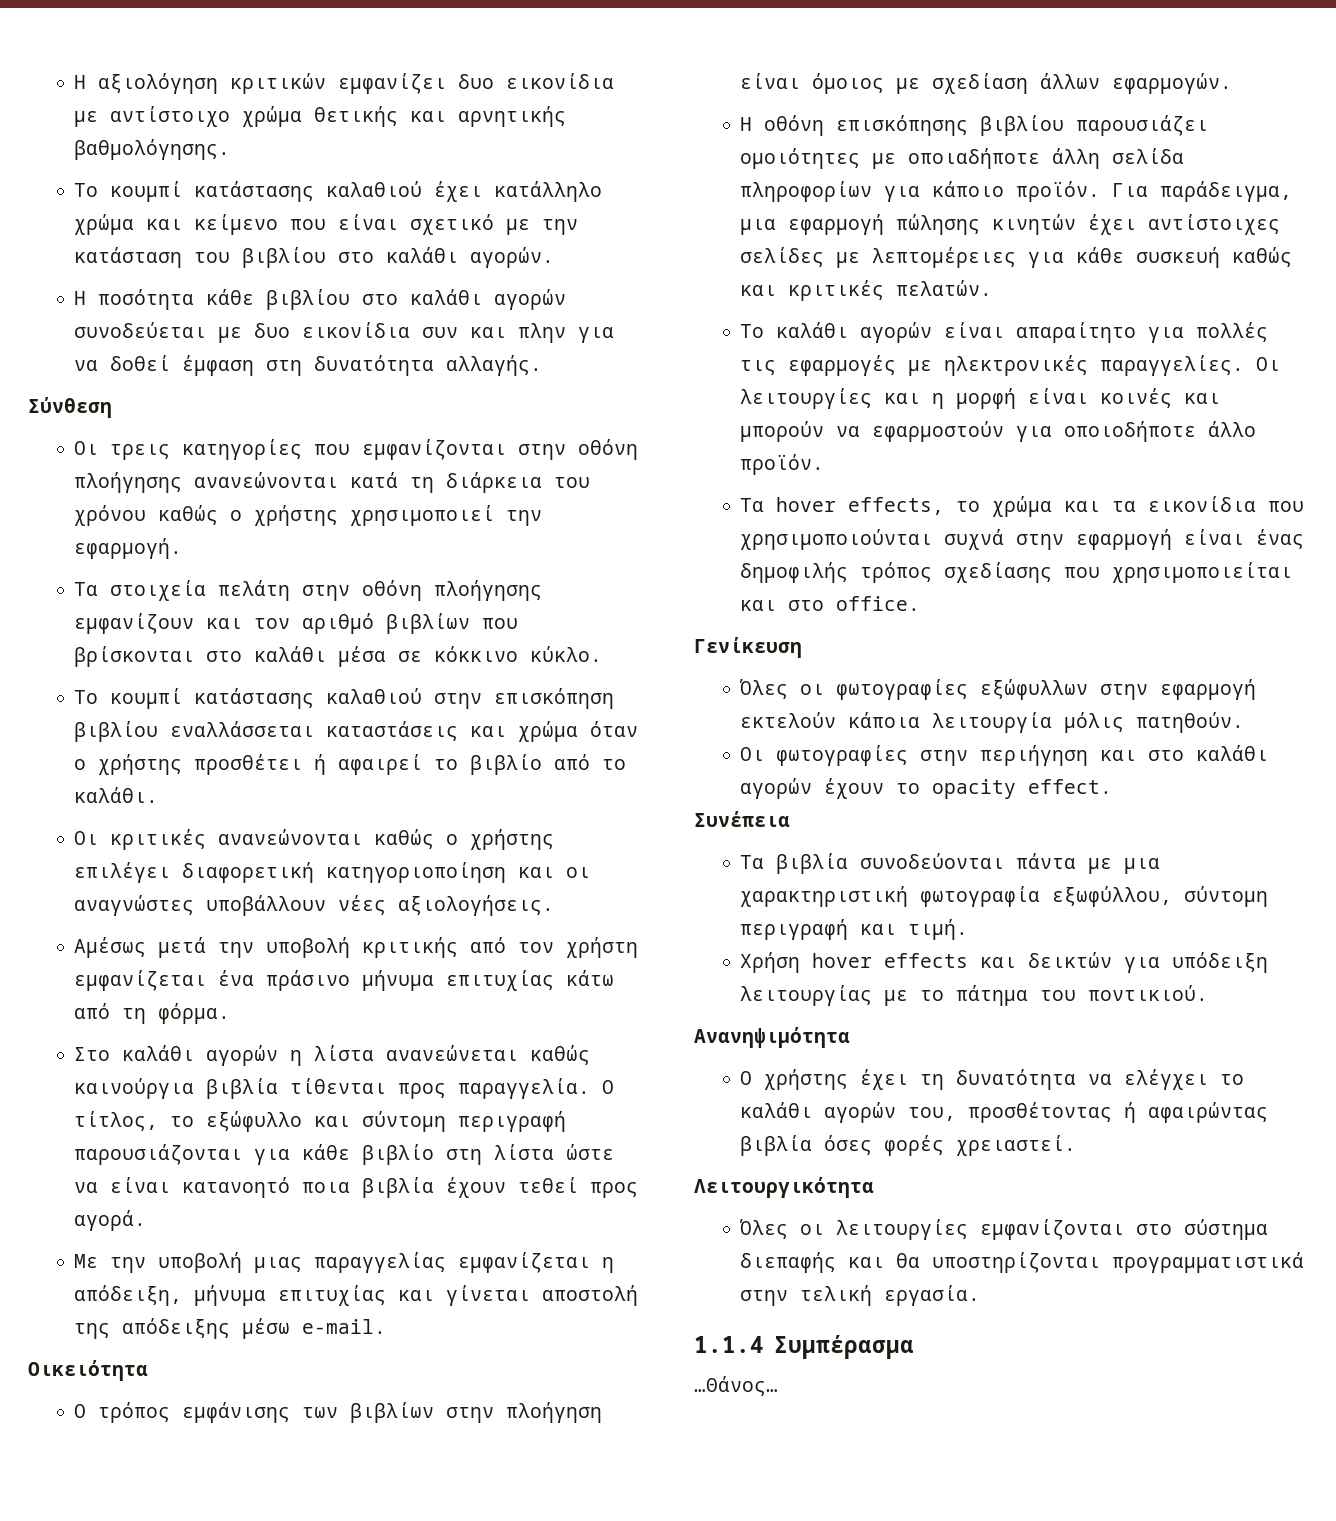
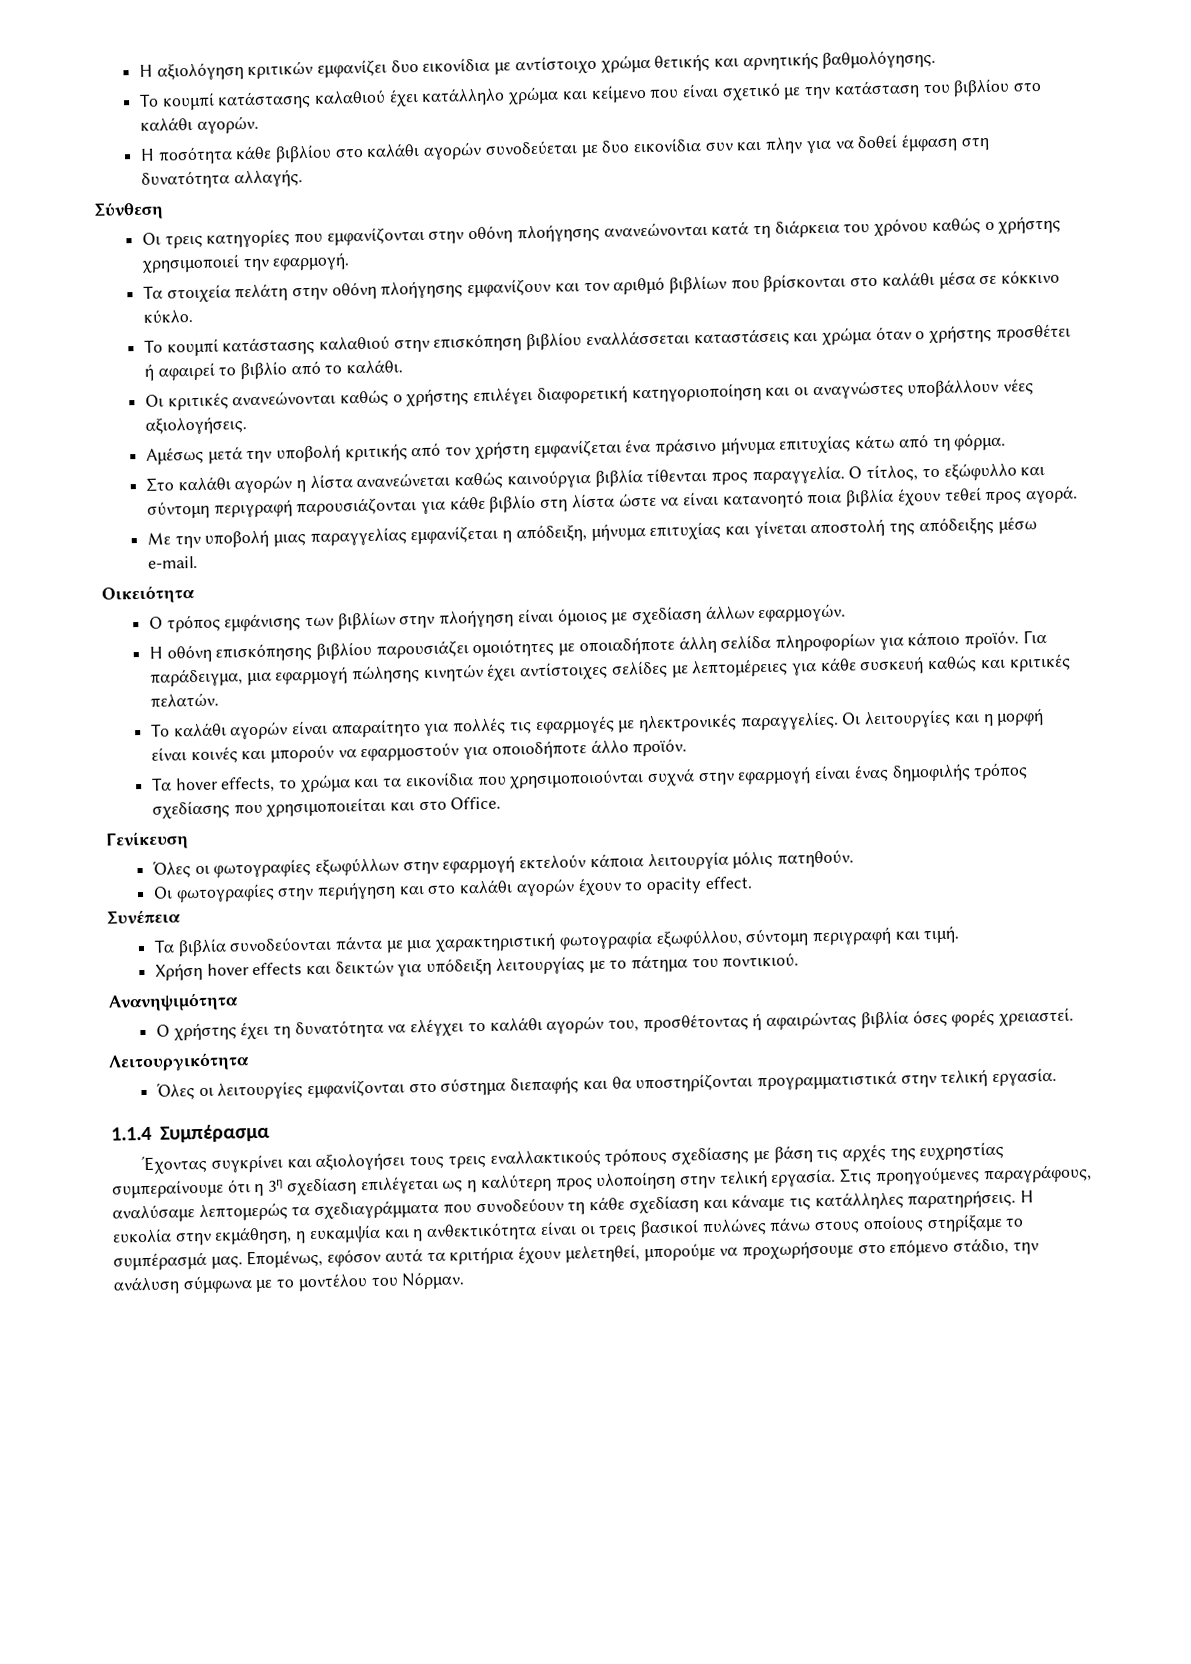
[836,596,921,611] office. -> [450,796,502,810] Office.
[980,679,1089,700] εξώφυλλων -> [314,857,399,876] εξωφύλλων
[694,1376,778,1396] …Θάνος… -> [141,1141,1005,1175] [112,1164,1092,1199] [112,1189,1035,1223] [112,1213,1025,1246] [113,1237,1039,1271] [113,1271,466,1295] Έχοντας συγκρίνει και αξιολογήσει τους τρεις εναλλακτικούς τρόπους σχεδίασης με βάση τις αρχές της ευχρηστίας συμπεραίνουμε ότι η 3η σχεδίαση επιλέγεται ως η καλύτερη προς υλοποίηση στην τελική εργασία. Στις προηγούμενες παραγράφους, αναλύσαμε λεπτομερώς τα σχεδιαγράμματα που συνοδεύουν τη κάθε σχεδίαση και κάναμε τις κατάλληλες παρατηρήσεις. Η ευκολία στην εκμάθηση, η ευκαμψία και η ανθεκτικότητα είναι οι τρεις βασικοί πυλώνες πάνω στους οποίους στηρίξαμε το συμπέρασμά μας. Επομένως, εφόσον αυτά τα κριτήρια έχουν μελετηθεί, μπορούμε να προχωρήσουμε στο επόμενο στάδιο, την ανάλυση σύμφωνα με το μοντέλου του Νόρμαν.

